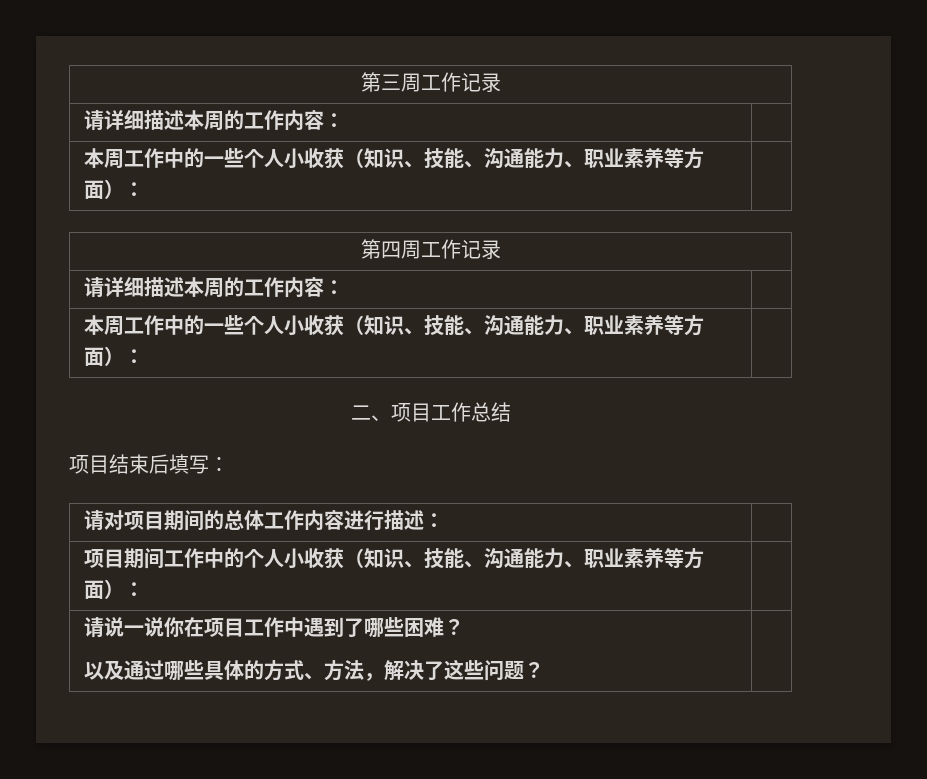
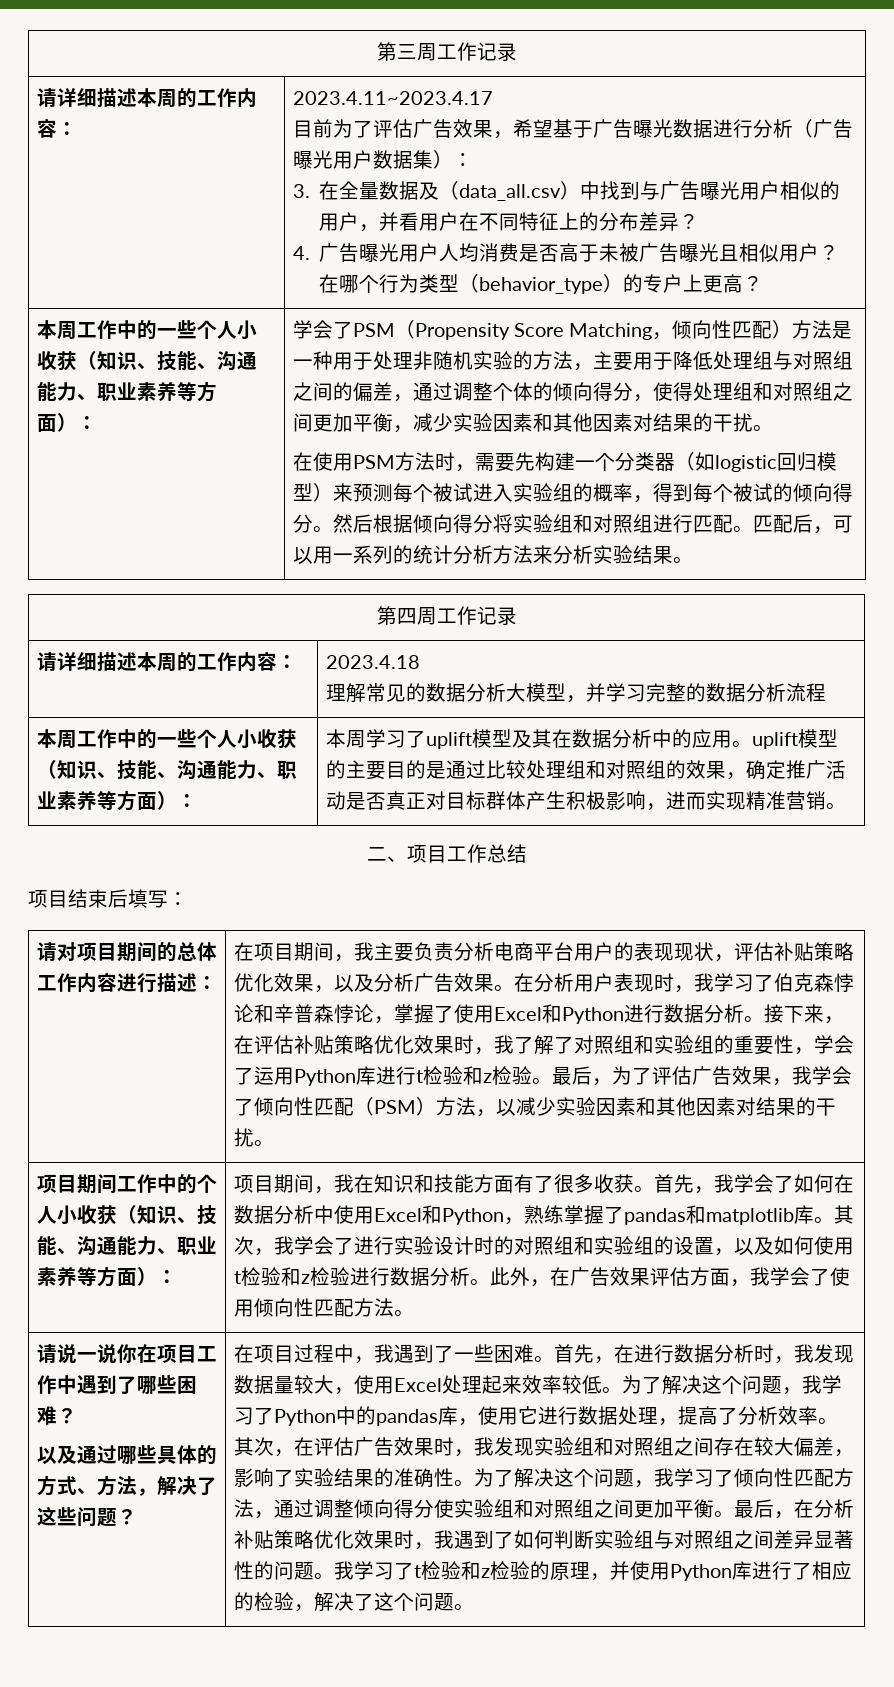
(344, 120) none -> [292,91,493,105] [292,119,853,139] [292,150,473,169] [292,181,841,201] [319,212,700,232] [292,243,840,262] [319,274,764,294] 2023.4.11~2023.4.17 // 目前为了评估广告效果，希望基于广告曝光数据进行分析（广告曝光用户数据集）： // 3.在全量数据及（data_all.csv）中找到与广告曝光用户相似的用户，并看用户在不同特征上的分布差异？ // 4.广告曝光用户人均消费是否高于未被广告曝光且相似用户？在哪个行为类型（behavior_type）的专户上更高？
(144, 189) none -> [292,320,853,340] [292,351,853,371] [292,382,853,402] [292,413,773,433] [292,452,837,472] [292,483,853,503] [292,514,853,534] [292,545,693,564] 学会了PSM（Propensity Score Matching，倾向性匹配）方法是一种用于处理非随机实验的方法，主要用于降低处理组与对照组之间的偏差，通过调整个体的倾向得分，使得处理组和对照组之间更加平衡，减少实验因素和其他因素对结果的干扰。 // 在使用PSM方法时，需要先构建一个分类器（如logistic回归模型）来预测每个被试进入实验组的概率，得到每个被试的倾向得分。然后根据倾向得分将实验组和对照组进行匹配。匹配后，可以用一系列的统计分析方法来分析实验结果。
(344, 287) none -> [325,655,420,669] [325,683,826,703] 2023.4.18 // 理解常见的数据分析大模型，并学习完整的数据分析流程
(144, 356) none -> [325,729,838,749] [325,760,846,780] [325,791,846,811] 本周学习了uplift模型及其在数据分析中的应用。uplift模型的主要目的是通过比较处理组和对照组的效果，确定推广活动是否真正对目标群体产生积极影响，进而实现精准营销。
(444, 520) none -> [233,942,854,962] [233,973,854,993] [233,1004,844,1024] [233,1035,854,1055] [233,1066,852,1086] [233,1097,836,1117] [233,1128,274,1147] 在项目期间，我主要负责分析电商平台用户的表现现状，评估补贴策略优化效果，以及分析广告效果。在分析用户表现时，我学习了伯克森悖论和辛普森悖论，掌握了使用Excel和Python进行数据分析。接下来，在评估补贴策略优化效果时，我了解了对照组和实验组的重要性，学会了运用Python库进行t检验和z检验。最后，为了评估广告效果，我学会了倾向性匹配（PSM）方法，以减少实验因素和其他因素对结果的干扰。
(144, 589) none -> [233,1174,854,1194] [233,1205,854,1225] [233,1236,854,1256] [233,1267,850,1287] [233,1298,414,1317] 项目期间，我在知识和技能方面有了很多收获。首先，我学会了如何在数据分析中使用Excel和Python，熟练掌握了pandas和matplotlib库。其次，我学会了进行实验设计时的对照组和实验组的设置，以及如何使用t检验和z检验进行数据分析。此外，在广告效果评估方面，我学会了使用倾向性匹配方法。
(544, 670) none -> [233,1344,854,1364] [233,1375,842,1395] [233,1406,838,1426] [233,1437,854,1457] [233,1468,854,1488] [233,1499,854,1519] [233,1530,854,1550] [233,1561,852,1581] [233,1592,474,1612] 在项目过程中，我遇到了一些困难。首先，在进行数据分析时，我发现数据量较大，使用Excel处理起来效率较低。为了解决这个问题，我学习了Python中的pandas库，使用它进行数据处理，提高了分析效率。其次，在评估广告效果时，我发现实验组和对照组之间存在较大偏差，影响了实验结果的准确性。为了解决这个问题，我学习了倾向性匹配方法，通过调整倾向得分使实验组和对照组之间更加平衡。最后，在分析补贴策略优化效果时，我遇到了如何判断实验组与对照组之间差异显著性的问题。我学习了t检验和z检验的原理，并使用Python库进行了相应的检验，解决了这个问题。

